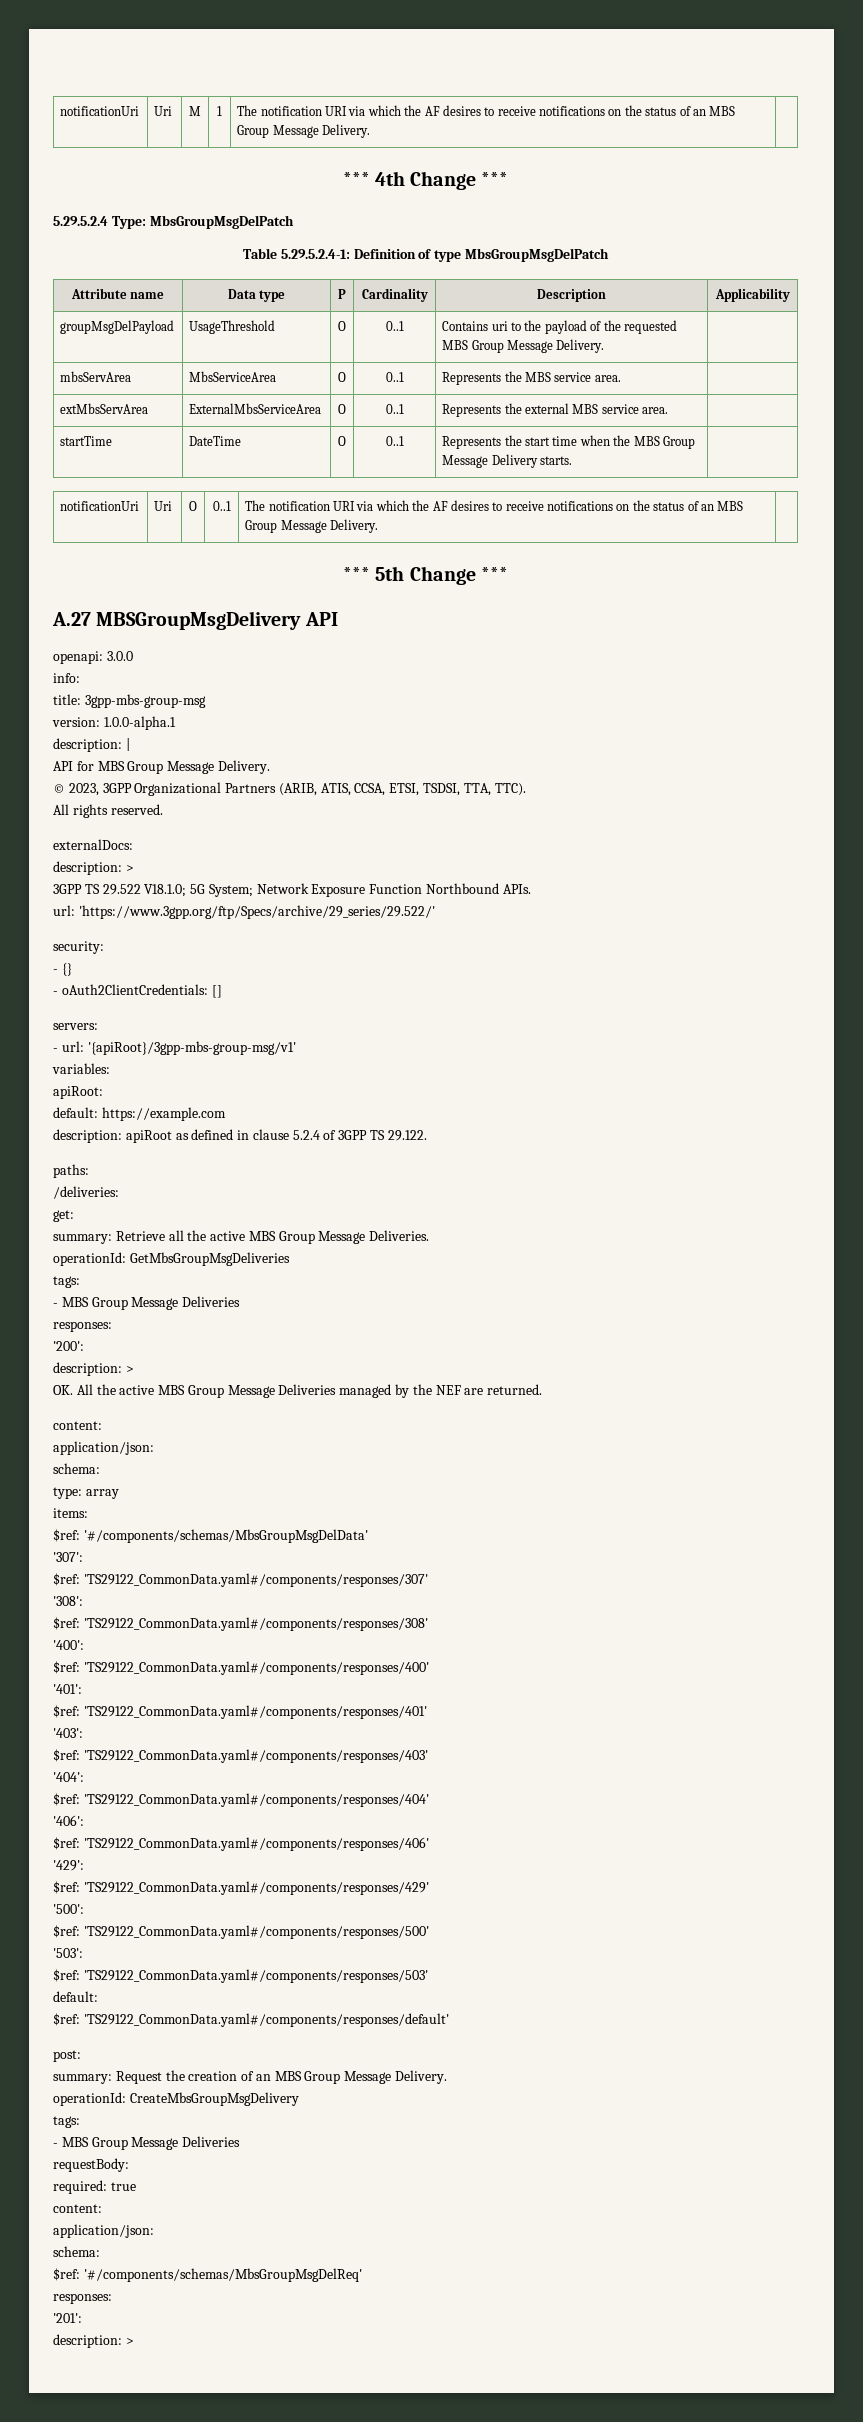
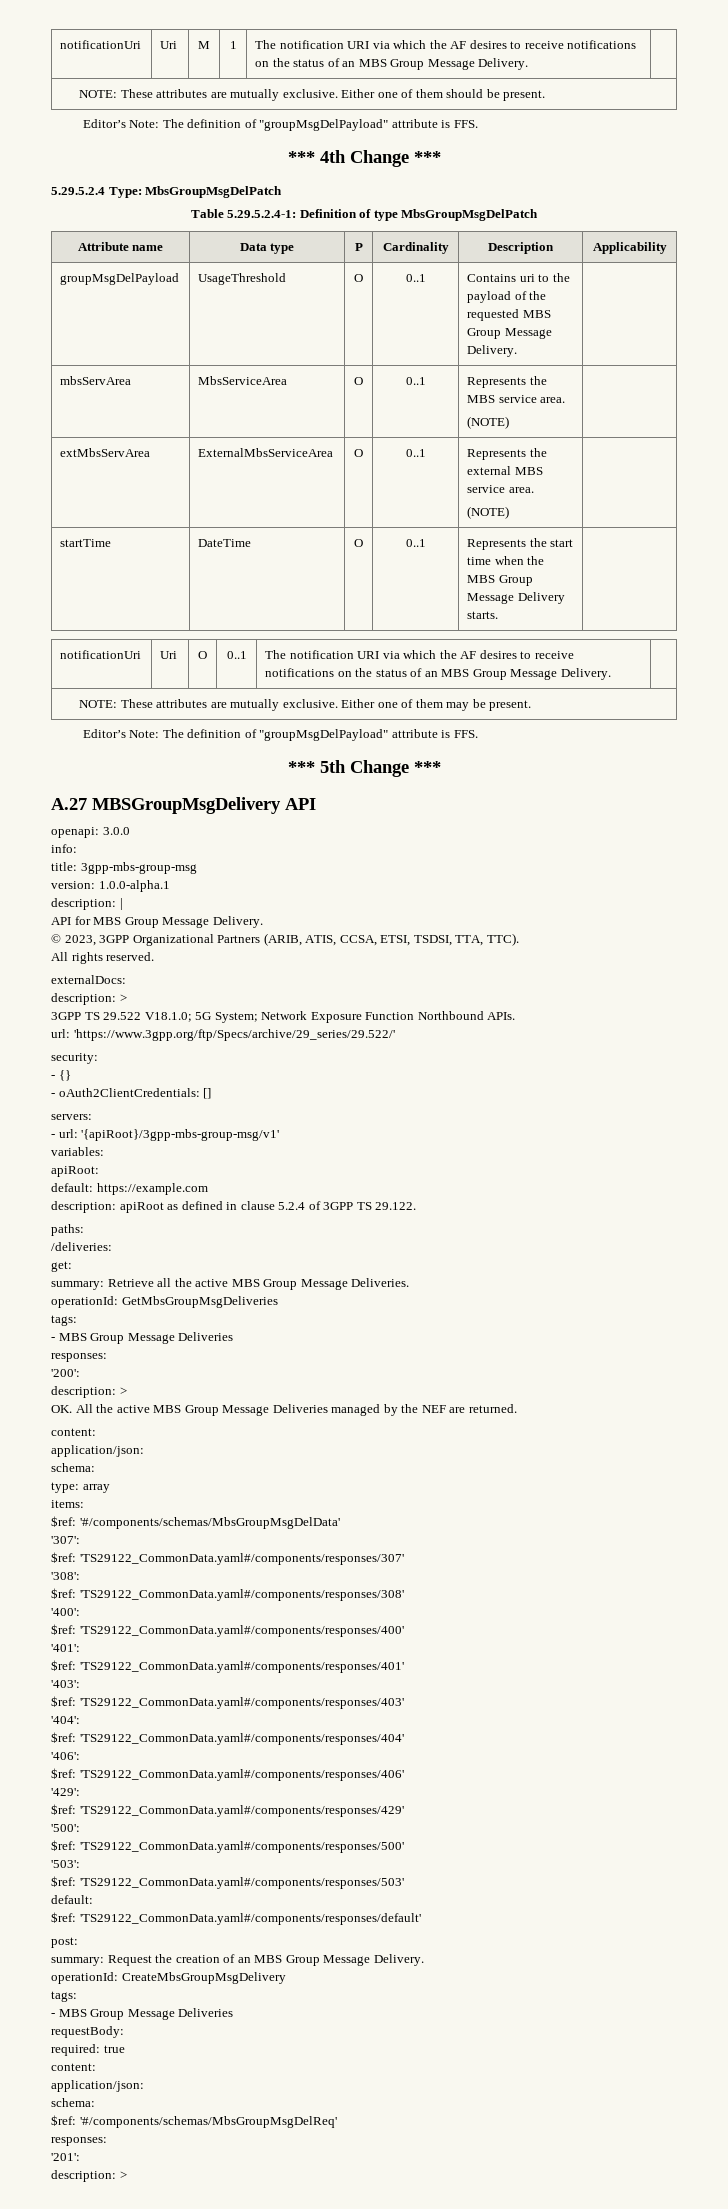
(371, 131) none -> [79,89,546,101] [82,119,478,131] // NOTE: These attributes are mutually exclusive. Either one of them should be present. // Editor’s Note: The definition of "groupMsgDelPayload" attribute is FFS.
(621, 378) none -> [467,416,510,429] // (NOTE)
(669, 410) none -> [467,506,510,519] // (NOTE)
(379, 526) none -> [79,699,532,711] [82,729,478,741] // NOTE: These attributes are mutually exclusive. Either one of them may be present. // Editor’s Note: The definition of "groupMsgDelPayload" attribute is FFS.

